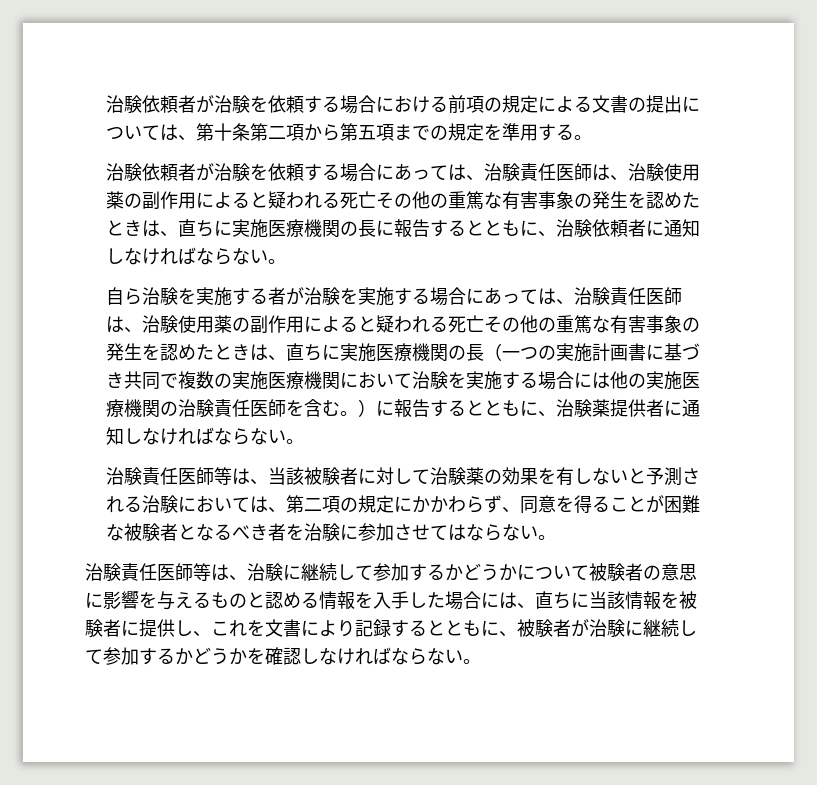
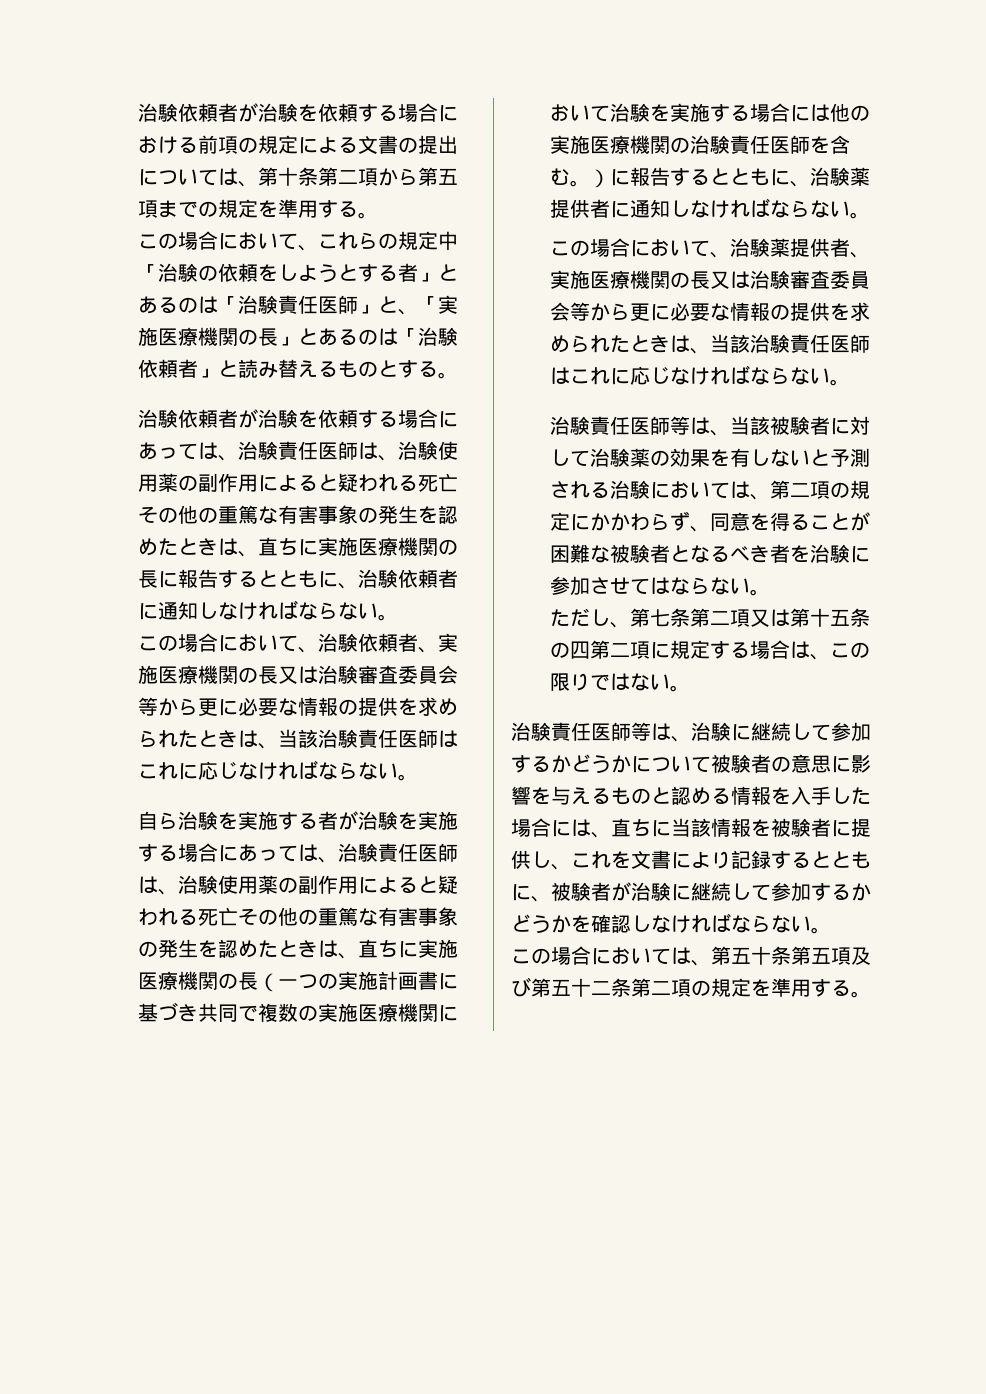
(592, 137) none -> [138,231,459,251] [138,263,459,283] [138,295,459,315] [138,327,459,346] [138,359,459,379] // この場合において、これらの規定中「治験の依頼をしようとする者」とあるのは「治験責任医師」と、「実施医療機関の長」とあるのは「治験依頼者」と読み替えるものとする。
(286, 261) none -> [138,633,459,653] [138,665,459,684] [138,697,459,716] [138,729,459,749] [138,760,419,781] // この場合において、治験依頼者、実施医療機関の長又は治験審査委員会等から更に必要な情報の提供を求められたときは、当該治験責任医師はこれに応じなければならない。
(304, 441) none -> [550,238,871,258] [550,270,871,289] [550,302,871,321] [550,334,871,354] [550,365,851,386] // この場合において、治験薬提供者、実施医療機関の長又は治験審査委員会等から更に必要な情報の提供を求められたときは、当該治験責任医師はこれに応じなければならない。
(556, 537) none -> [550,608,871,628] [550,640,871,660] [550,673,691,692] // ただし、第七条第二項又は第十五条の四第二項に規定する場合は、この限りではない。
(481, 661) none -> [511,946,871,966] [511,977,871,998] // この場合においては、第五十条第五項及び第五十二条第二項の規定を準用する。

